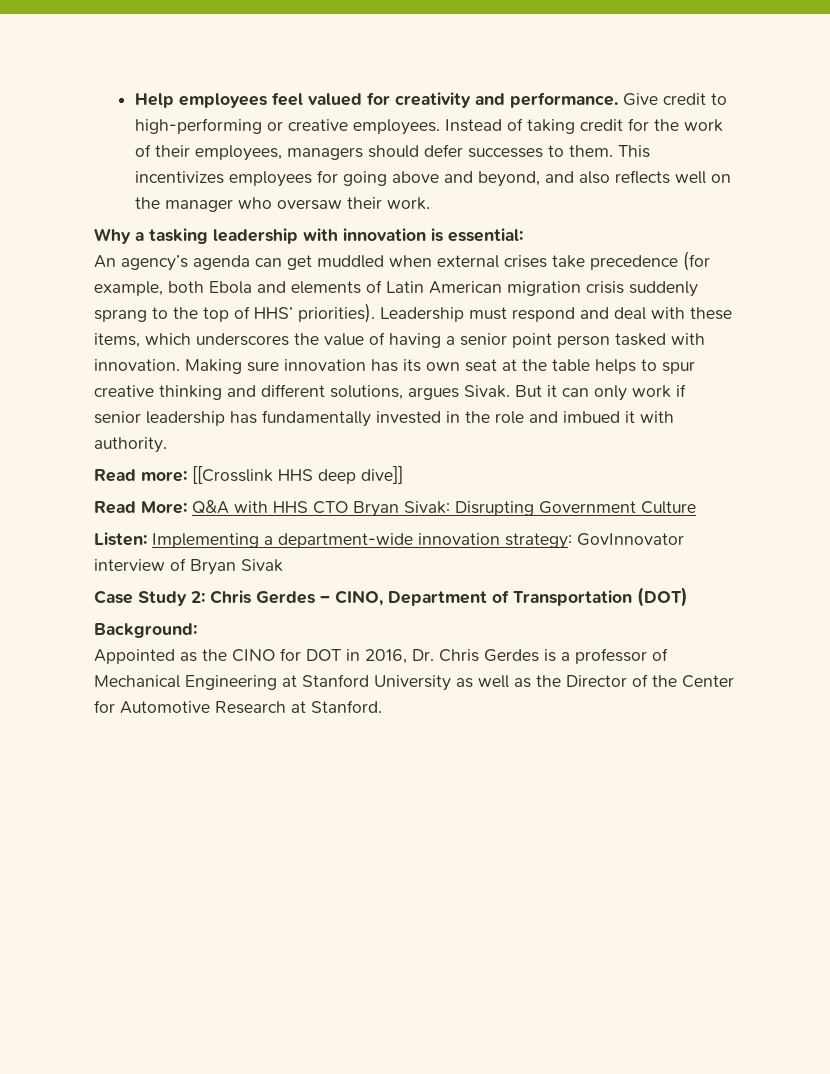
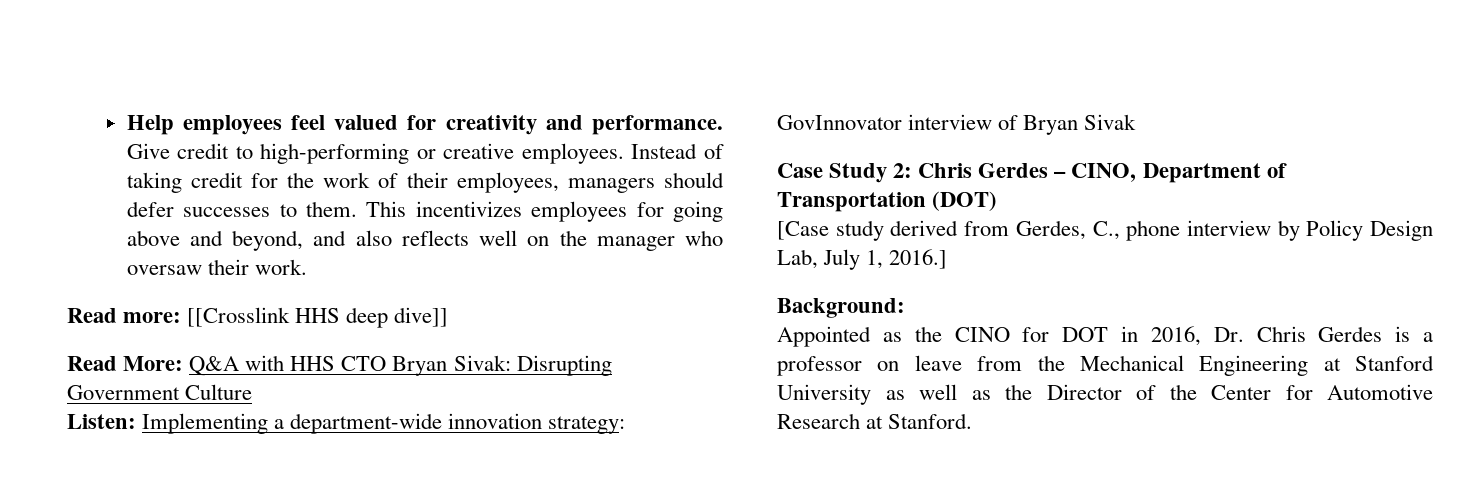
[94,228,523,244] [94,251,710,271] [94,280,698,297] [94,303,732,323] [94,332,705,348] [94,359,695,374] [94,384,686,401] [94,410,674,427] [94,437,167,453] // Why a tasking leadership with innovation is essential: // An agency’s agenda can get muddled when external crises take precedence (for example, both Ebola and elements of Latin American migration crisis suddenly sprang to the top of HHS’ priorities). Leadership must respond and deal with these items, which underscores the value of having a senior point person tasked with innovation. Making sure innovation has its own seat at the table helps to spur creative thinking and different solutions, argues Sivak. But it can only work if senior leadership has fundamentally invested in the role and imbued it with authority. -> (307, 267) none
(688, 597) none -> [777,220,1433,241] [777,249,948,270] // [Case study derived from Gerdes, C., phone interview by Policy Design Lab, July 1, 2016.]
[652,648,668,661] of -> [877,355,1065,371] on leave from the

